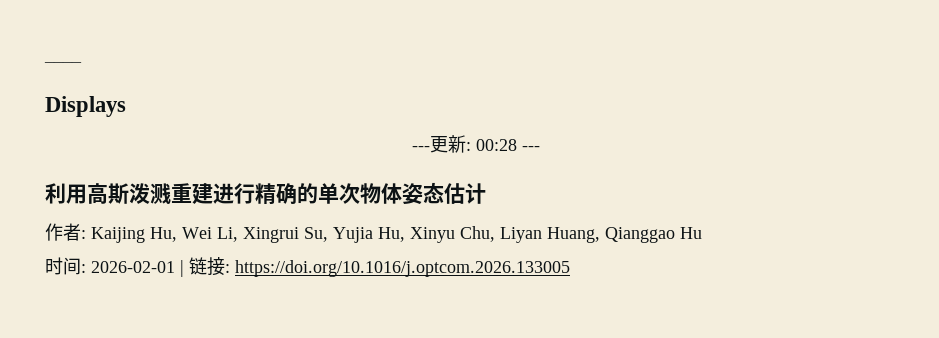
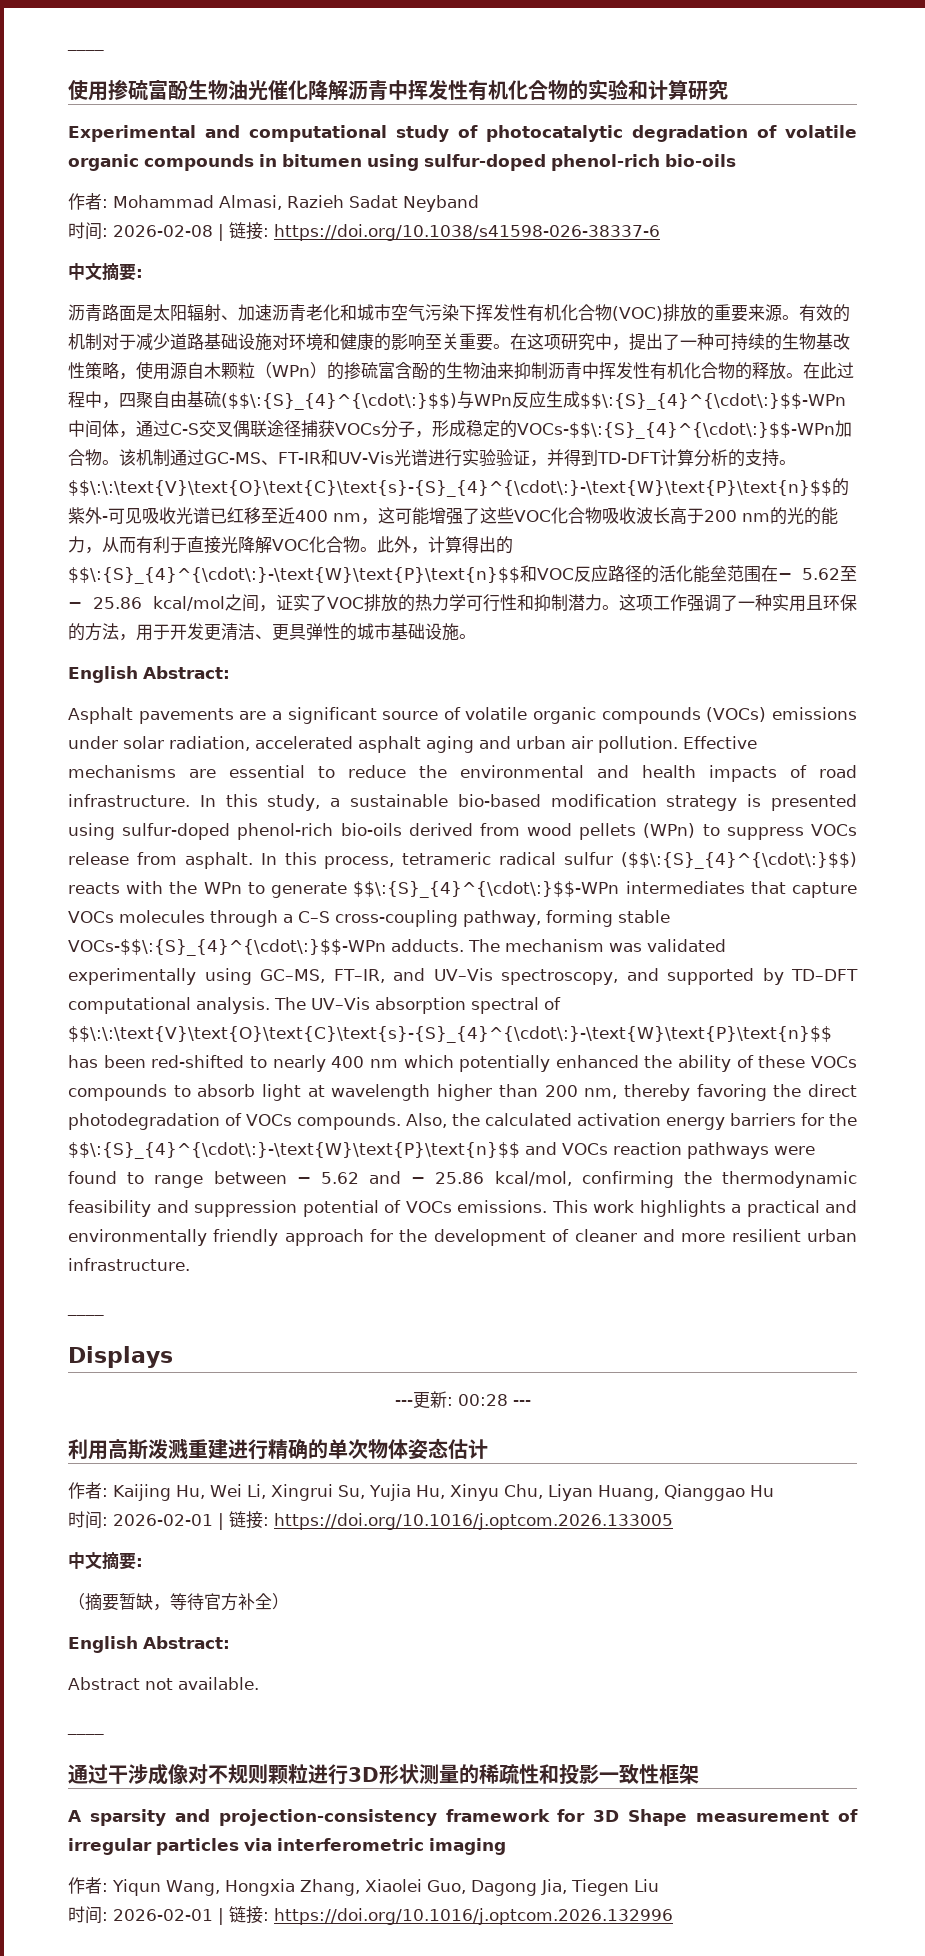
[44,61,82,63] ____ -> [67,47,104,51] [68,79,728,101] [68,125,857,142] [68,154,736,171] [68,193,479,212] [68,222,660,241] [68,263,143,281] [68,304,850,322] [68,333,850,351] [68,361,854,380] [68,391,846,410] [68,420,852,439] [68,449,796,467] [68,478,849,497] [68,507,838,525] [68,536,513,554] [68,565,857,584] [68,594,857,612] [68,623,476,641] [68,666,230,683] [68,707,857,724] [68,736,757,753] [68,765,857,782] [68,794,857,811] [68,823,857,840] [68,852,858,869] [68,881,857,898] [68,910,670,927] [68,939,726,956] [68,968,858,985] [68,997,561,1014] [68,1026,832,1043] [68,1055,857,1072] [68,1084,858,1101] [68,1113,857,1130] [68,1142,815,1159] [68,1171,857,1188] [68,1200,857,1217] [68,1229,858,1246] [68,1258,190,1271] [67,1312,104,1316] ____ // 使用掺硫富酚生物油光催化降解沥青中挥发性有机化合物的实验和计算研究 // Experimental and computational study of photocatalytic degradation of volatile organic compounds in bitumen using sulfur-doped phenol-rich bio-oils // 作者: Mohammad Almasi, Razieh Sadat Neyband // 时间: 2026-02-08 | 链接: https://doi.org/10.1038/s41598-026-38337-6 // 中文摘要: // 沥青路面是太阳辐射、加速沥青老化和城市空气污染下挥发性有机化合物(VOC)排放的重要来源。有效的机制对于减少道路基础设施对环境和健康的影响至关重要。在这项研究中，提出了一种可持续的生物基改性策略，使用源自木颗粒（WPn）的掺硫富含酚的生物油来抑制沥青中挥发性有机化合物的释放。在此过程中，四聚自由基硫($$\:{S}_{4}^{\cdot\:}$$)与WPn反应生成$$\:{S}_{4}^{\cdot\:}$$-WPn中间体，通过C-S交叉偶联途径捕获VOCs分子，形成稳定的VOCs-$$\:{S}_{4}^{\cdot\:}$$-WPn加合物。该机制通过GC-MS、FT-IR和UV-Vis光谱进行实验验证，并得到TD-DFT计算分析的支持。$$\:\:\text{V}\text{O}\text{C}\text{s}-{S}_{4}^{\cdot\:}-\text{W}\text{P}\text{n}$$的紫外-可见吸收光谱已红移至近400 nm，这可能增强了这些VOC化合物吸收波长高于200 nm的光的能力，从而有利于直接光降解VOC化合物。此外，计算得出的$$\:{S}_{4}^{\cdot\:}-\text{W}\text{P}\text{n}$$和VOC反应路径的活化能垒范围在− 5.62至− 25.86 kcal/mol之间，证实了VOC排放的热力学可行性和抑制潜力。这项工作强调了一种实用且环保的方法，用于开发更清洁、更具弹性的城市基础设施。 // English Abstract: // Asphalt pavements are a significant source of volatile organic compounds (VOCs) emissions under solar radiation, accelerated asphalt aging and urban air pollution. Effective mechanisms are essential to reduce the environmental and health impacts of road infrastructure. In this study, a sustainable bio-based modification strategy is presented using sulfur-doped phenol-rich bio-oils derived from wood pellets (WPn) to suppress VOCs release from asphalt. In this process, tetrameric radical sulfur ($$\:{S}_{4}^{\cdot\:}$$) reacts with the WPn to generate $$\:{S}_{4}^{\cdot\:}$$-WPn intermediates that capture VOCs molecules through a C–S cross-coupling pathway, forming stable VOCs-$$\:{S}_{4}^{\cdot\:}$$-WPn adducts. The mechanism was validated experimentally using GC–MS, FT–IR, and UV–Vis spectroscopy, and supported by TD–DFT computational analysis. The UV–Vis absorption spectral of $$\:\:\text{V}\text{O}\text{C}\text{s}-{S}_{4}^{\cdot\:}-\text{W}\text{P}\text{n}$$ has been red-shifted to nearly 400 nm which potentially enhanced the ability of these VOCs compounds to absorb light at wavelength higher than 200 nm, thereby favoring the direct photodegradation of VOCs compounds. Also, the calculated activation energy barriers for the $$\:{S}_{4}^{\cdot\:}-\text{W}\text{P}\text{n}$$ and VOCs reaction pathways were found to range between − 5.62 and − 25.86 kcal/mol, confirming the thermodynamic feasibility and suppression potential of VOCs emissions. This work highlights a practical and environmentally friendly approach for the development of cleaner and more resilient urban infrastructure. // ____
(570, 268) none -> [68,1552,143,1570] [68,1593,289,1611] [68,1636,230,1653] [68,1677,259,1690] [67,1731,104,1735] [68,1763,699,1785] [68,1809,859,1826] [68,1838,506,1855] [68,1877,659,1896] [68,1906,673,1925] // 中文摘要: // （摘要暂缺，等待官方补全） // English Abstract: // Abstract not available. // ____ // 通过干涉成像对不规则颗粒进行3D形状测量的稀疏性和投影一致性框架 // A sparsity and projection-consistency framework for 3D Shape measurement of irregular particles via interferometric imaging // 作者: Yiqun Wang, Hongxia Zhang, Xiaolei Guo, Dagong Jia, Tiegen Liu // 时间: 2026-02-01 | 链接: https://doi.org/10.1016/j.optcom.2026.132996

